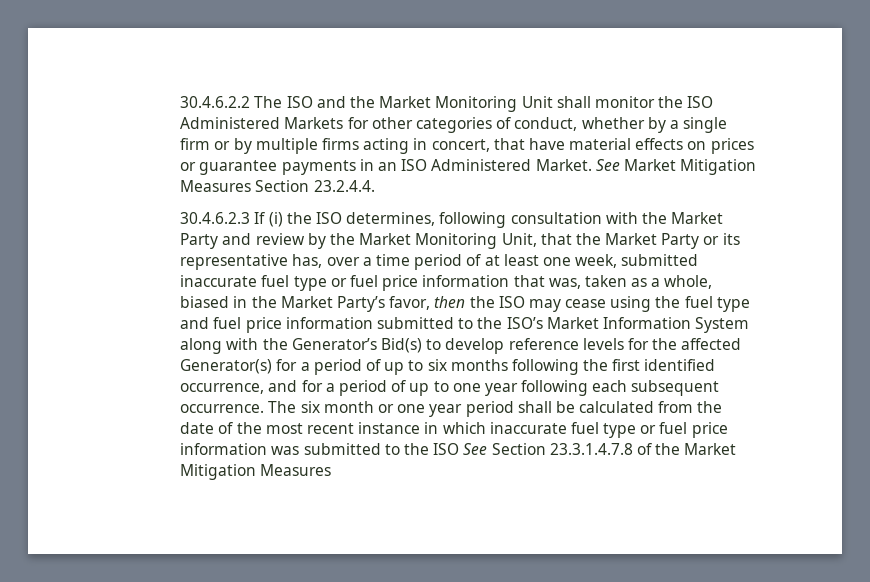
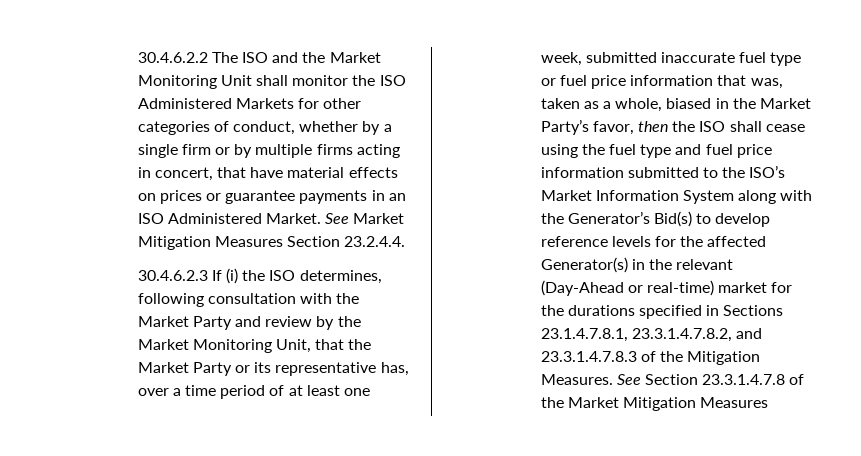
[528,299,561,312] may -> [729,121,762,132] shall
[276,359,716,375] [180,380,720,396] [180,401,723,417] [180,422,728,438] [180,443,460,455] for a period of up to six months following the first identified occurrence, and for a period of up to one year following each subsequent occurrence. The six month or one year period shall be calculated from the date of the most recent instance in which inaccurate fuel type or fuel price information was submitted to the ISO -> [631,259,734,270] [540,280,793,296] [540,305,784,319] [540,328,763,342] [540,351,761,365] [540,374,613,385] in the relevant (Day-Ahead or real-time) market for the durations specified in Sections 23.1.4.7.8.1, 23.3.1.4.7.8.2, and 23.3.1.4.7.8.3 of the Mitigation Measures.

